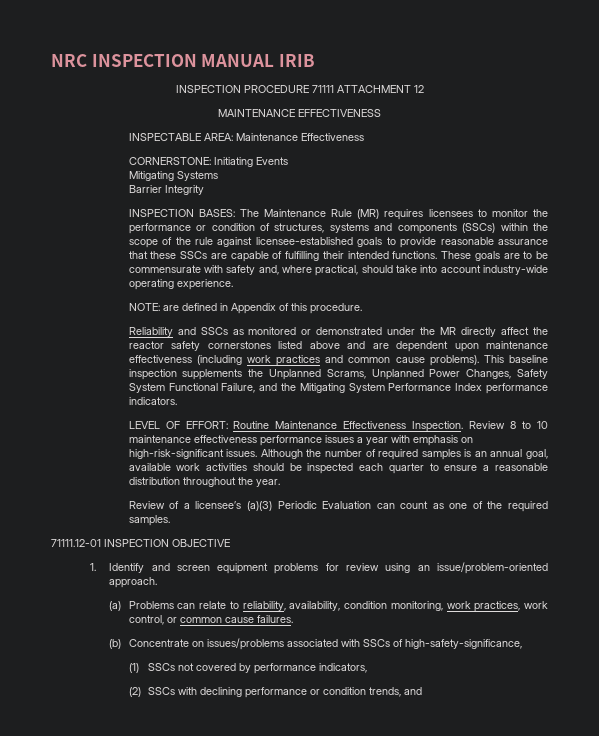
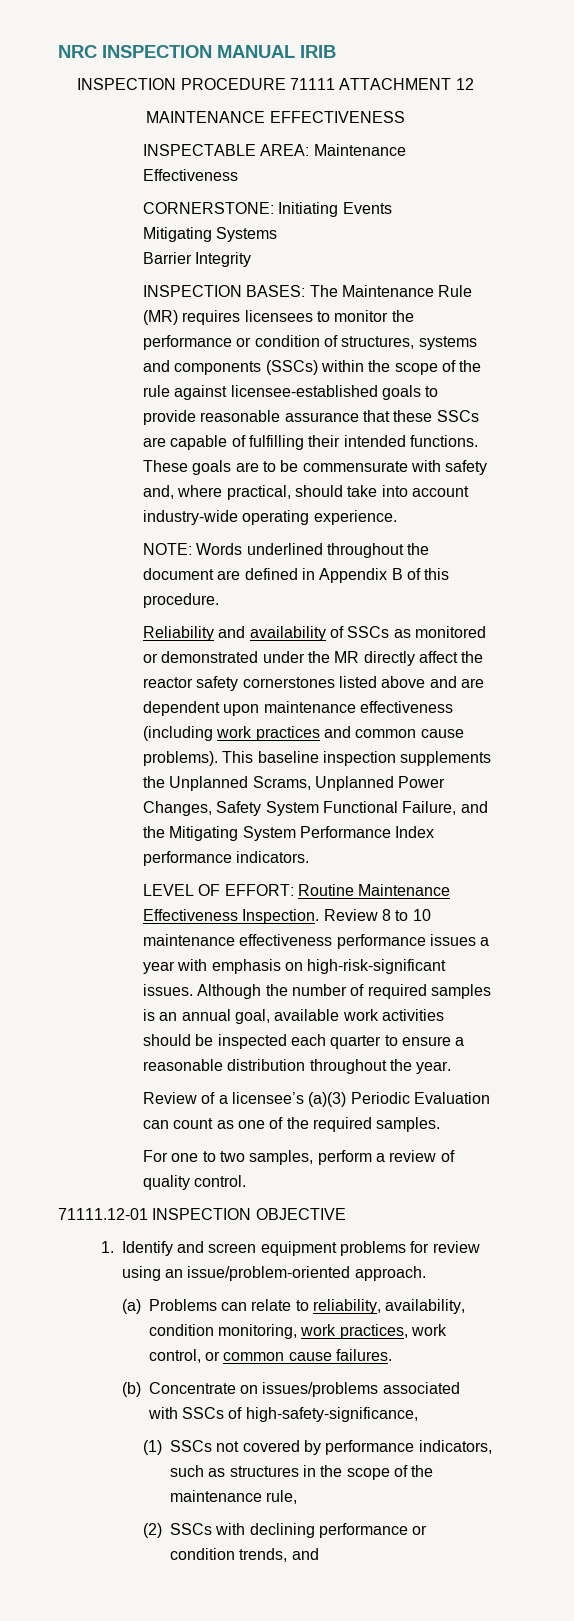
(160, 307) none -> [196,543,430,558] [143,568,215,580] Words underlined throughout the document
(276, 308) none -> [391,568,403,580] B
(196, 331) none -> [249,626,345,641] availability of
(170, 520) none -> [143,1150,455,1165] [143,1175,247,1190] // For one to two samples, perform a review of quality control.
(368, 668) none -> [170,1465,434,1480] [170,1490,298,1504] such as structures in the scope of the maintenance rule,

